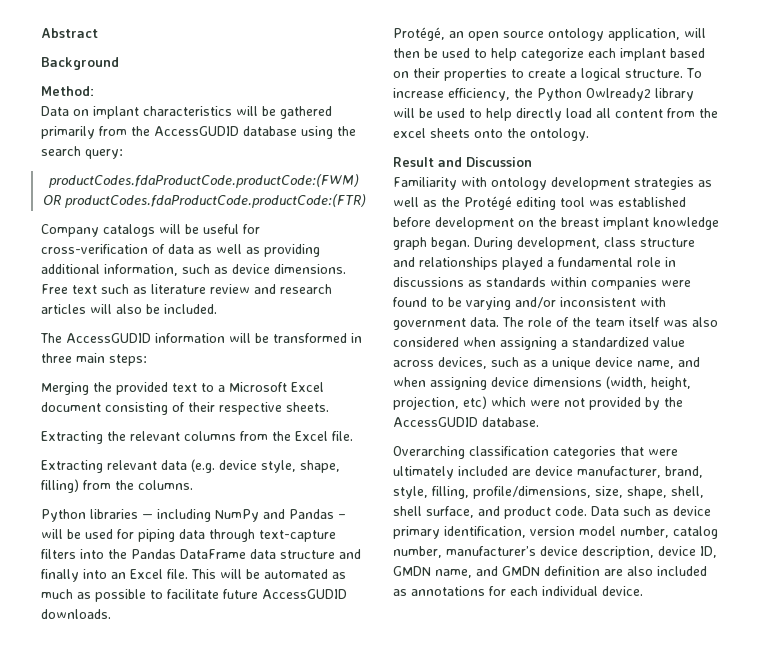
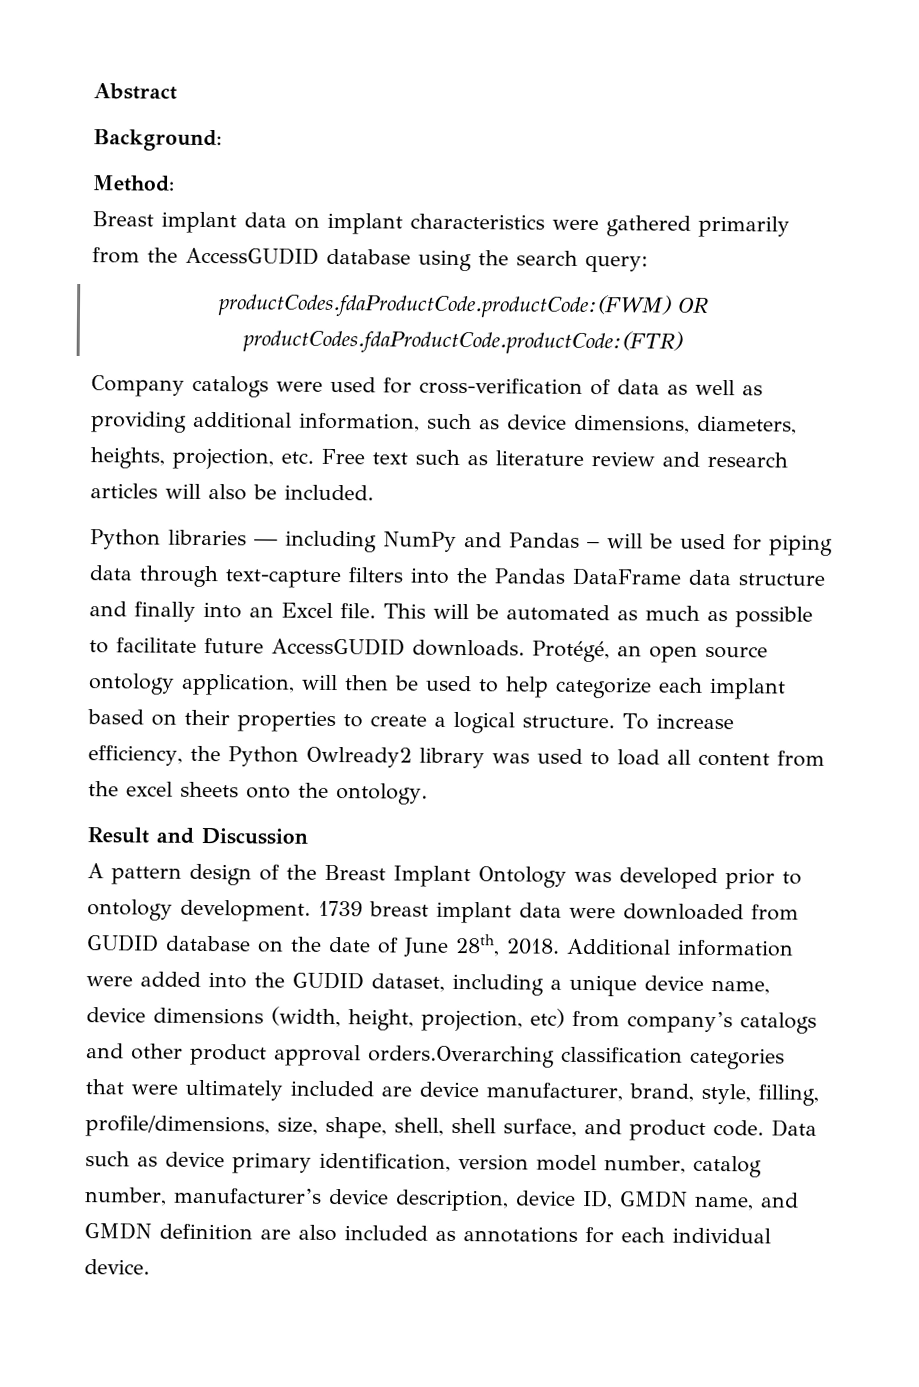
[41,57,119,70] Background -> [93,129,222,152] Background:
[41,106,69,116] Data -> [92,211,287,234] Breast implant data
[236,106,276,116] will be -> [552,219,599,231] were
[159,224,239,234] will be useful -> [276,376,376,393] were used
[274,264,346,274] dimensions. -> [574,414,797,435] [90,447,314,470] dimensions, diameters, heights, projection, etc.
[40,333,362,343] [41,353,147,366] [41,382,324,395] [41,402,329,415] [41,431,353,444] [41,459,340,473] [41,479,193,493] // The AccessGUDID information will be transformed in three main steps: // Merging the provided text to a Microsoft Excel document consisting of their respective sheets. // Extracting the relevant columns from the Excel file. // Extracting relevant data (e.g. device style, shape, filling) from the columns. -> (374, 492) none
(111, 614) // -> (525, 648) none
[393,108,562,121] will be used to help directly -> [491,748,610,766] was used to
[393,177,712,190] [393,196,686,210] [393,217,719,230] [393,237,695,250] [393,257,676,270] [393,277,691,290] [393,297,666,310] [393,317,718,330] [393,337,685,350] [393,357,537,369] Familiarity with ontology development strategies as well as the Protégé editing tool was established before development on the breast implant knowledge graph began. During development, class structure and relationships played a fundamental role in discussions as standards within companies were found to be varying and/or inconsistent with government data. The role of the team itself was also considered when assigning a standardized value across devices, such as -> [87,863,802,890] [87,899,799,924] [86,933,794,957] [86,971,544,996] A pattern design of the Breast Implant Ontology was developed prior to ontology development. 1739 breast implant data were downloaded from GUDID database on the date of June 28th, 2018. Additional information were added into the GUDID dataset, including
[678,357,700,367] [393,377,487,390] and when assigning -> (770, 987) none
[491,397,683,410] [393,417,539,427] [393,446,465,459] which were not provided by the AccessGUDID database. // Overarching -> [572,1010,817,1034] [86,1043,555,1068] from company’s catalogs and other product approval orders.Overarching

